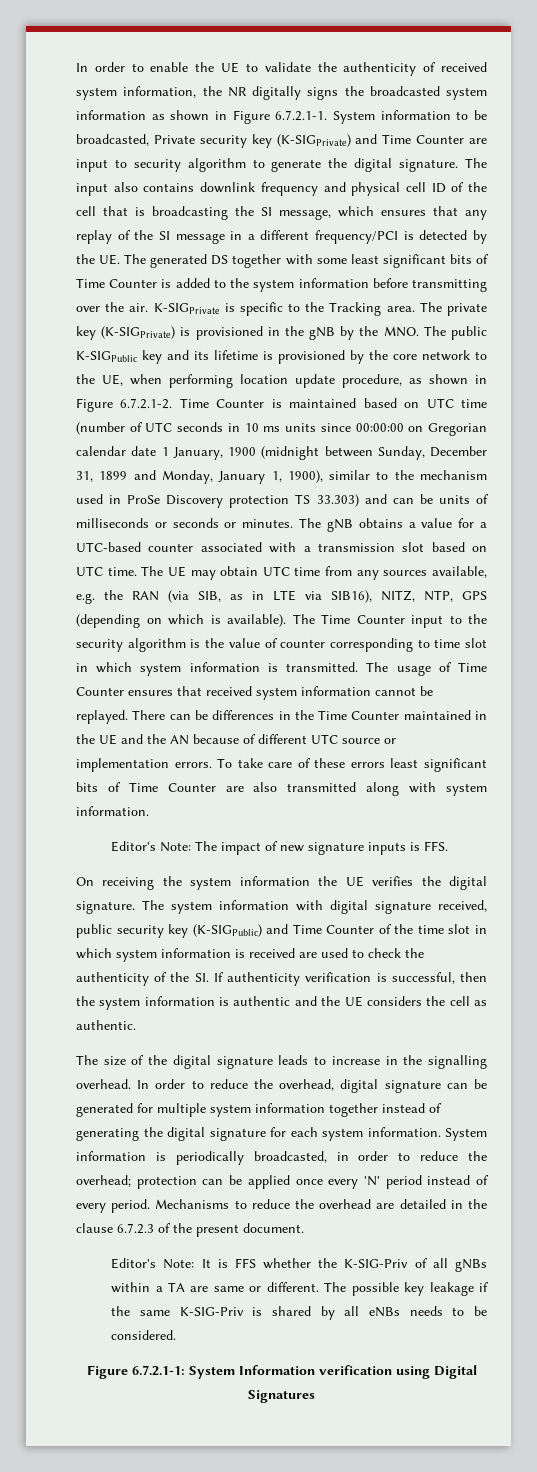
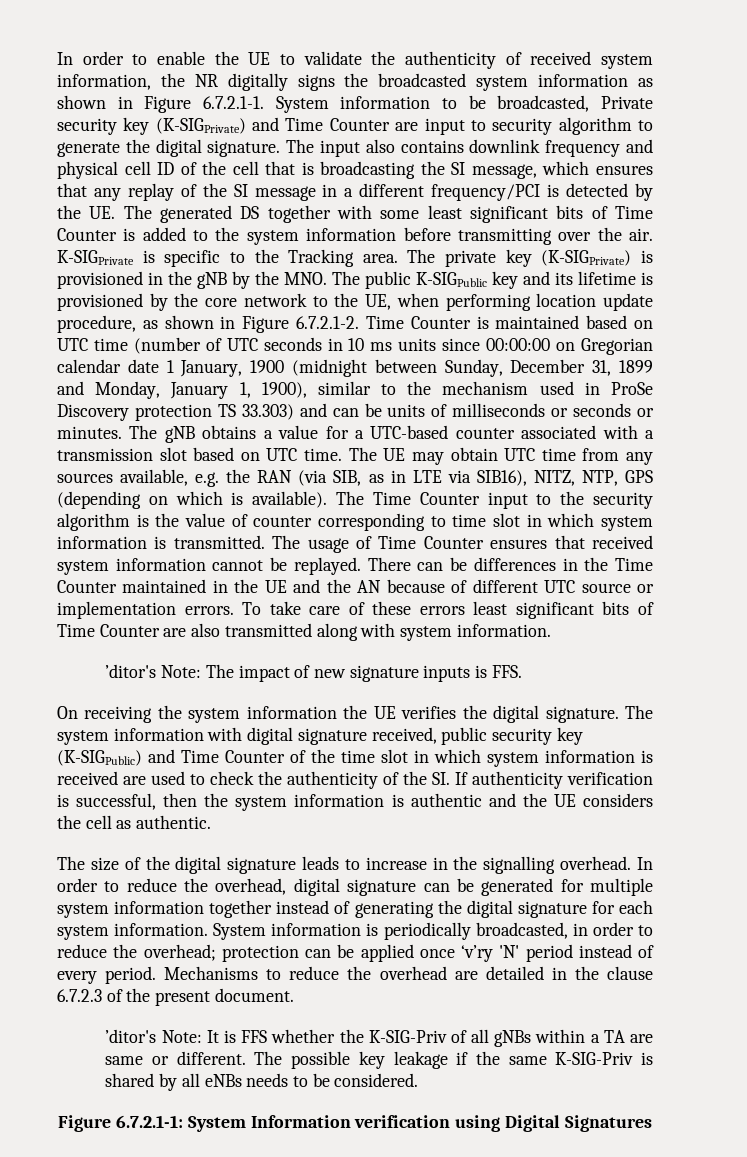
[111,841,157,852] Editor's -> [105,664,157,678] ’ditor's
[328,1179,359,1189] every -> [461,945,493,962] ‘v’ry
[111,1258,157,1269] Editor's -> [105,1029,157,1043] ’ditor's

